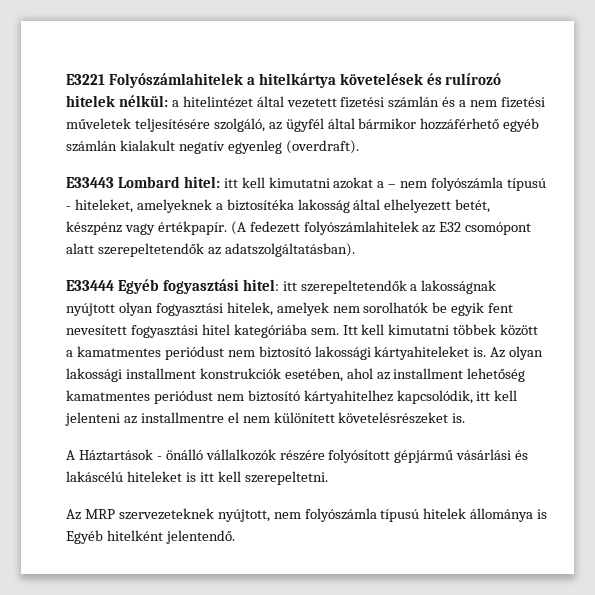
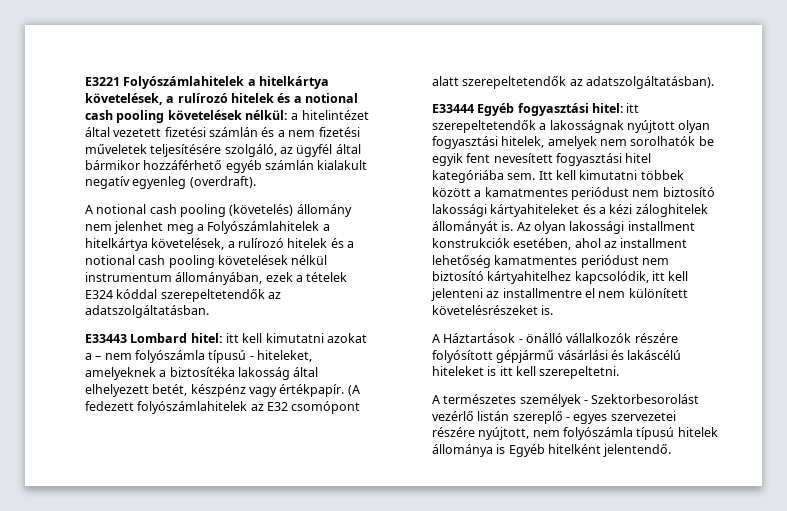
[339,73,502,85] [65,95,115,107] követelések és rulírozó hitelek -> [84,93,359,105] [84,110,242,123] követelések, a rulírozó hitelek és a notional cash pooling követelések
(359, 147) none -> [84,204,352,217] [84,221,330,234] [84,238,355,251] [84,255,328,268] [84,272,348,285] [84,288,282,302] [84,305,209,318] // A notional cash pooling (követelés) állomány nem jelenhet meg a Folyószámlahitelek a hitelkártya követelések, a rulírozó hitelek és a notional cash pooling követelések nélkül instrumentum állományában, ezek a tételek E324 kóddal szerepeltetendők az adatszolgáltatásban.
(470, 353) none -> [582,204,708,217] [431,221,498,234] és a kézi záloghitelek állományát
[65,508,214,520] Az MRP szervezeteknek -> [431,394,700,407] [431,410,676,424] [431,427,475,437] A természetes személyek - Szektorbesorolást vezérlő listán szereplő - egyes szervezetei részére

